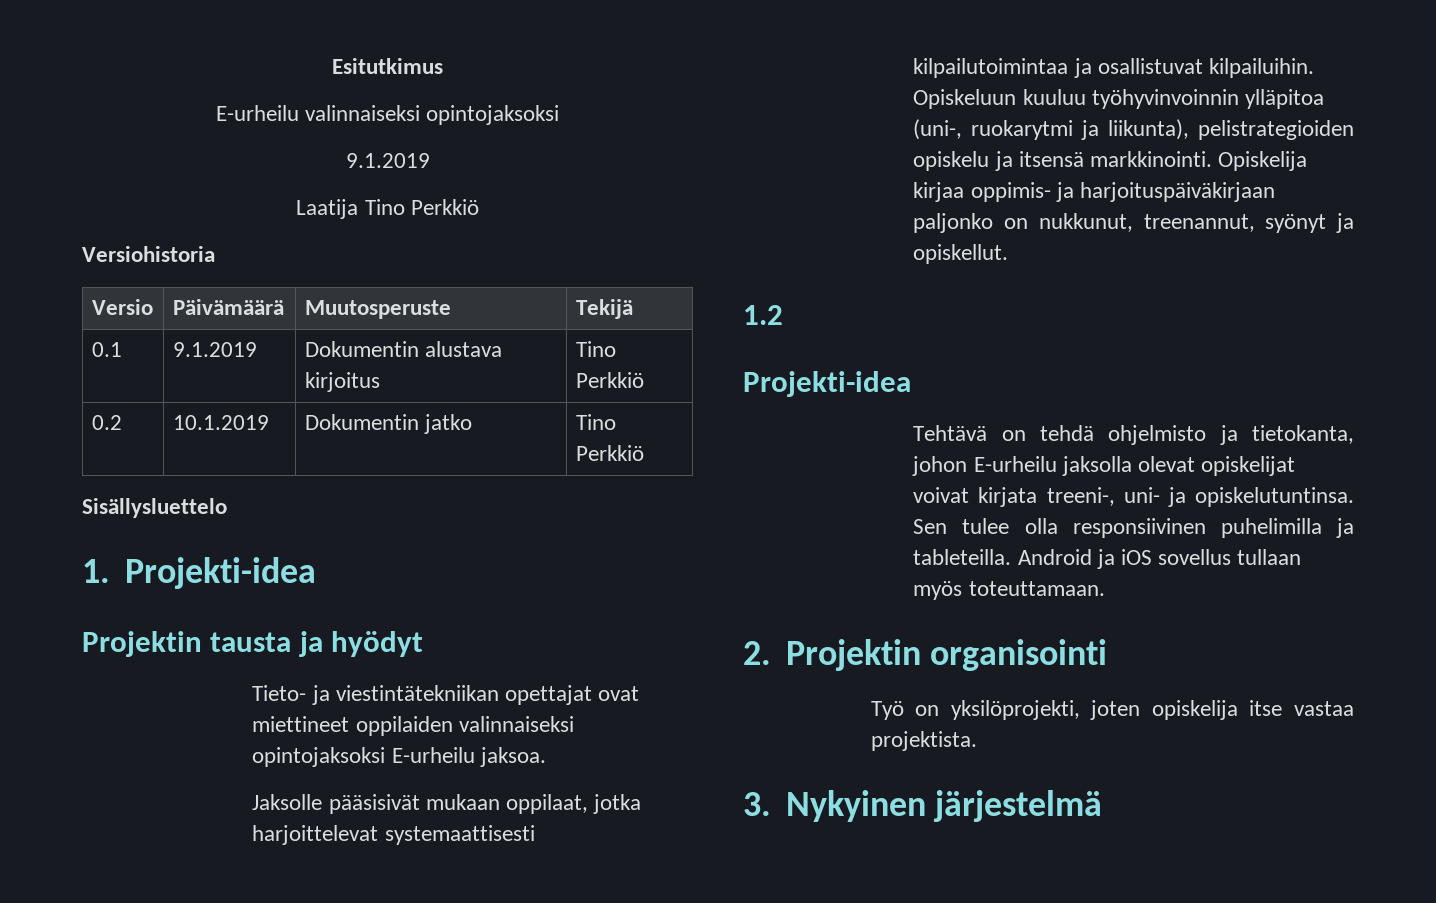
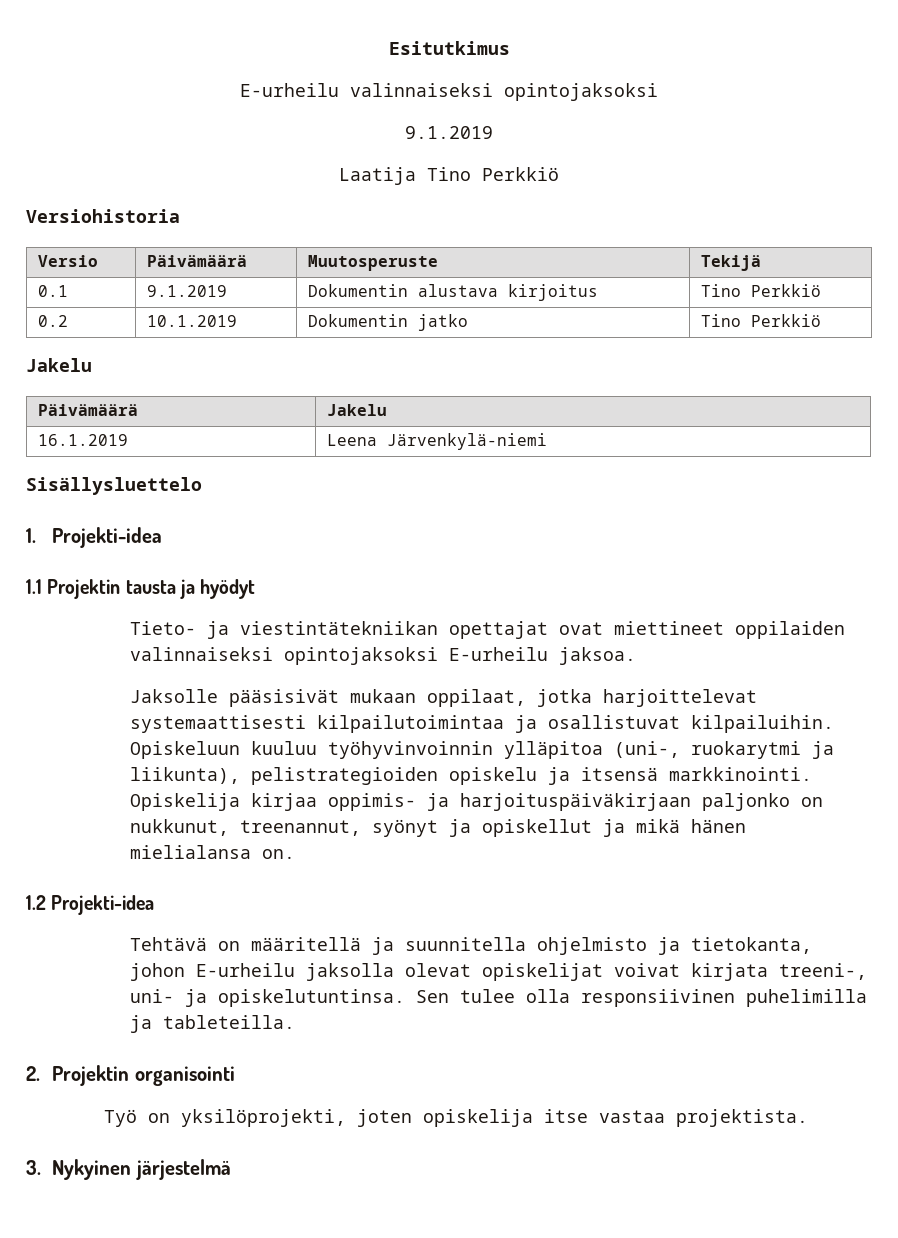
(644, 453) none -> [26,358,92,372] [38,404,139,416] [327,404,388,416] [38,434,129,446] [327,433,548,450] // Jakelu // Päivämäärä | Jakelu // 16.1.2019 | Leena Järvenkylä-niemi
(316, 573) none -> [26,579,42,594] 1.1
[913,244,1009,264] opiskellut. -> [482,819,747,837] [130,845,296,859] opiskellut ja mikä hänen mielialansa on.
(783, 315) // -> (46, 902) none
[1040,425,1095,441] tehdä -> [251,937,527,955] määritellä ja suunnitella
[1017,549,1302,569] [913,581,1105,600] Android ja iOS sovellus tullaan myös toteuttamaan. -> (296, 1022) none

